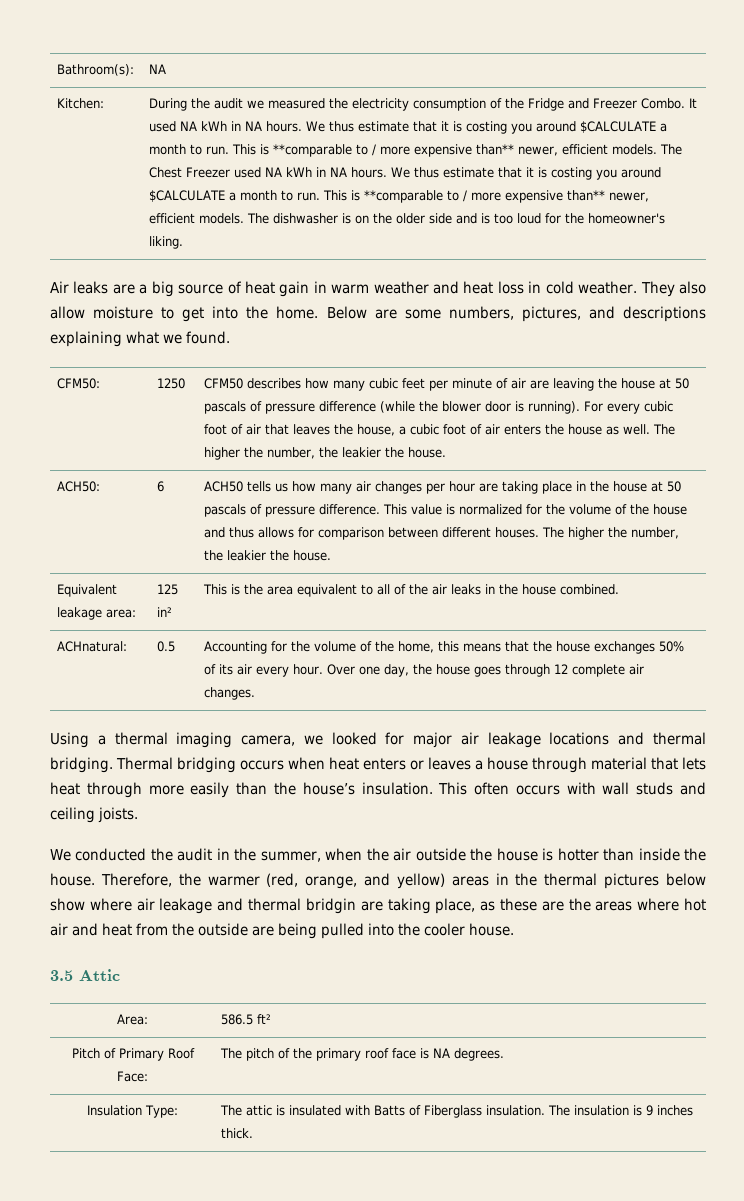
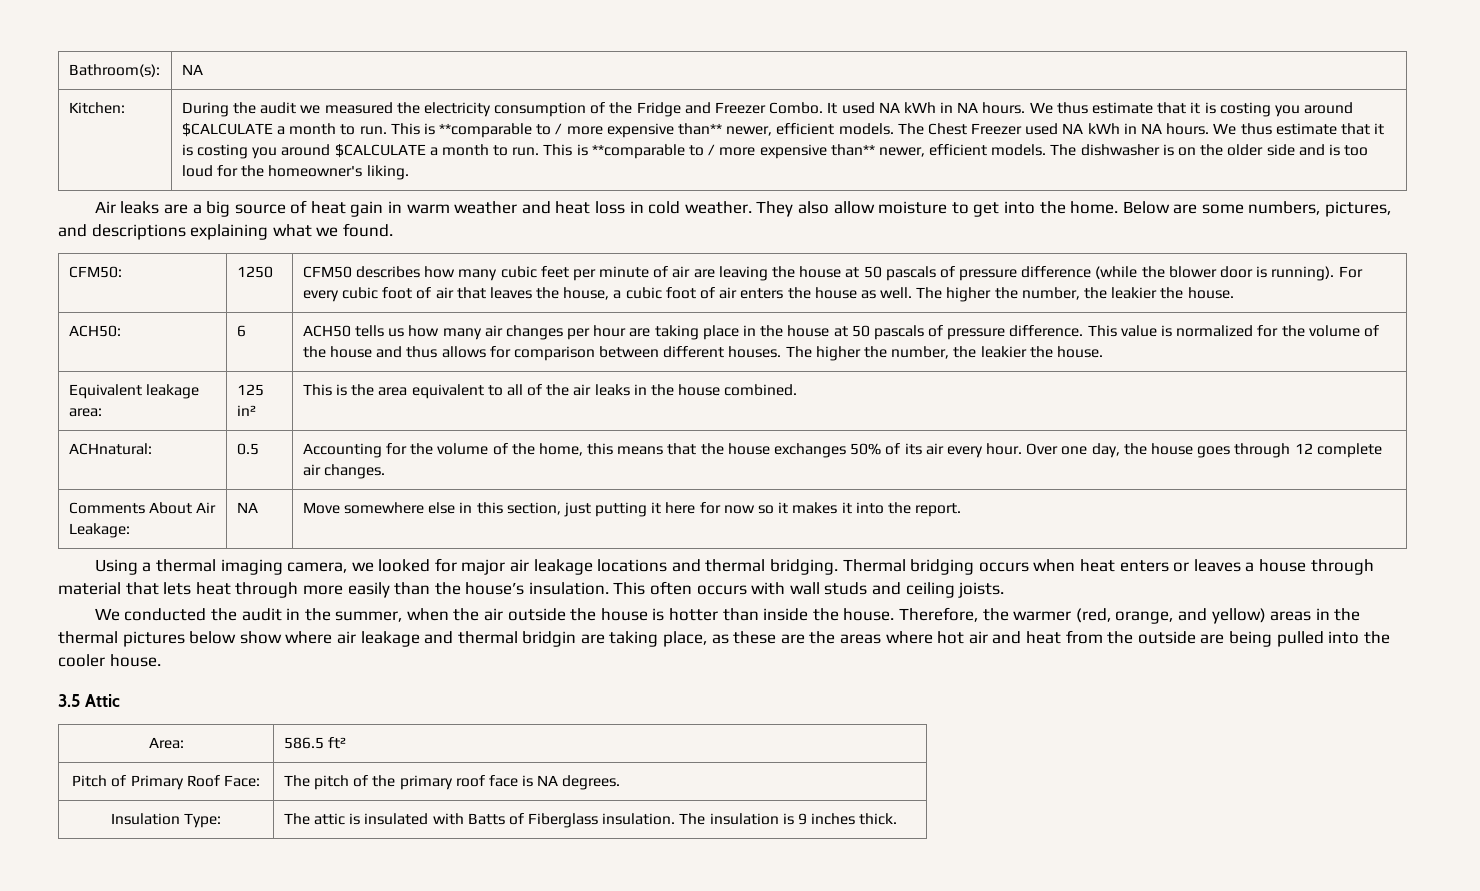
(256, 693) none -> [68,502,217,514] [68,523,130,538] [236,502,258,513] [302,502,962,517] // Comments About Air Leakage: | NA | Move somewhere else in this section, just putting it here for now so it makes it into the report.

